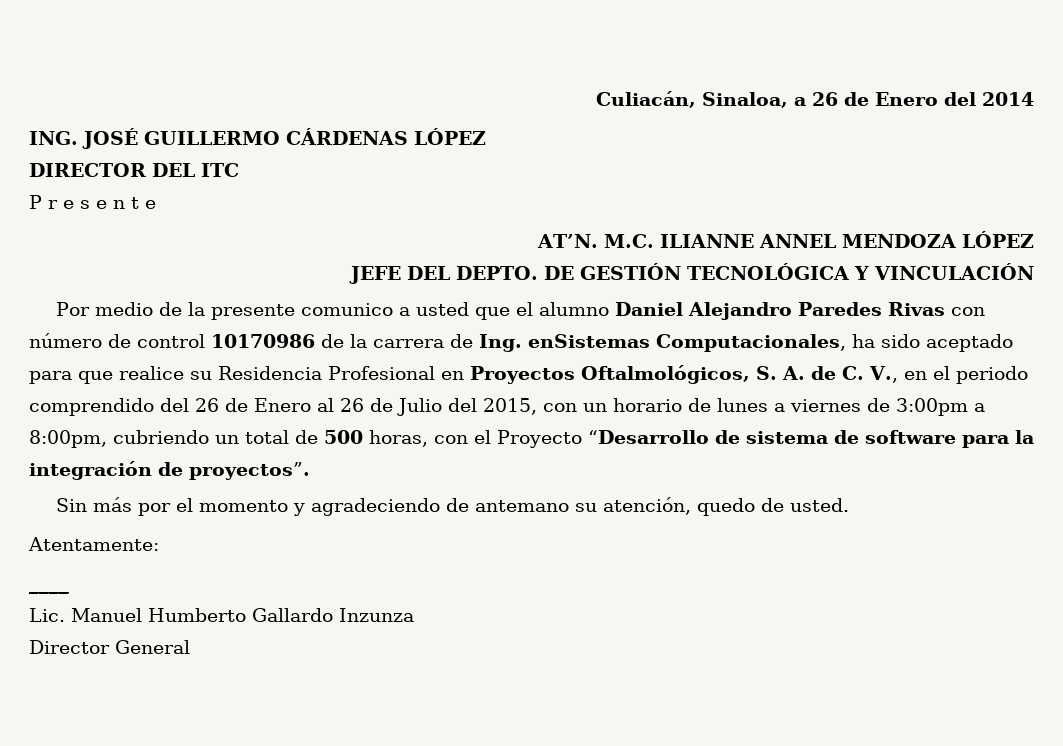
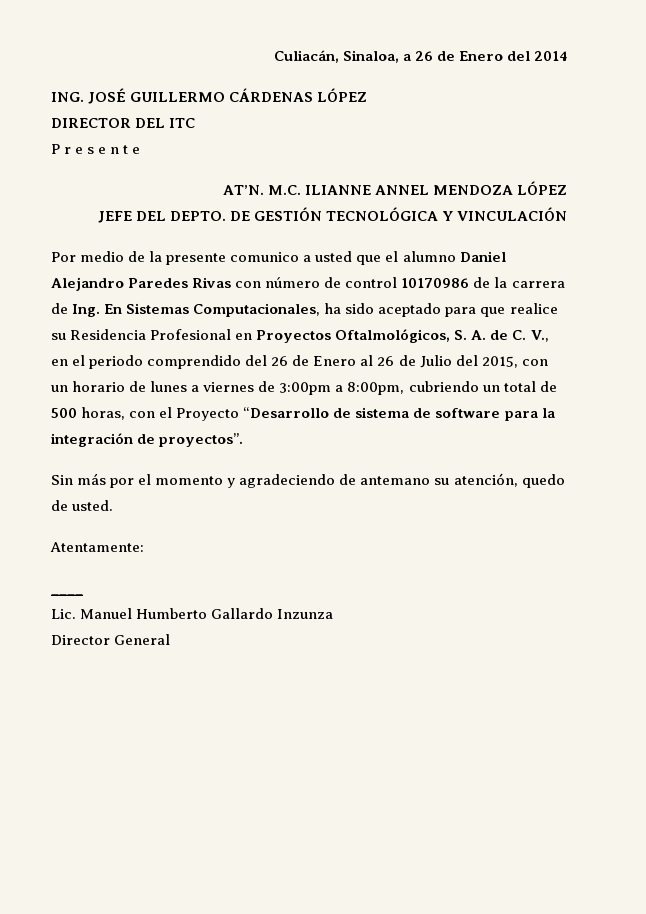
[528,334,650,348] enSistemas -> [104,303,190,314] En Sistemas

